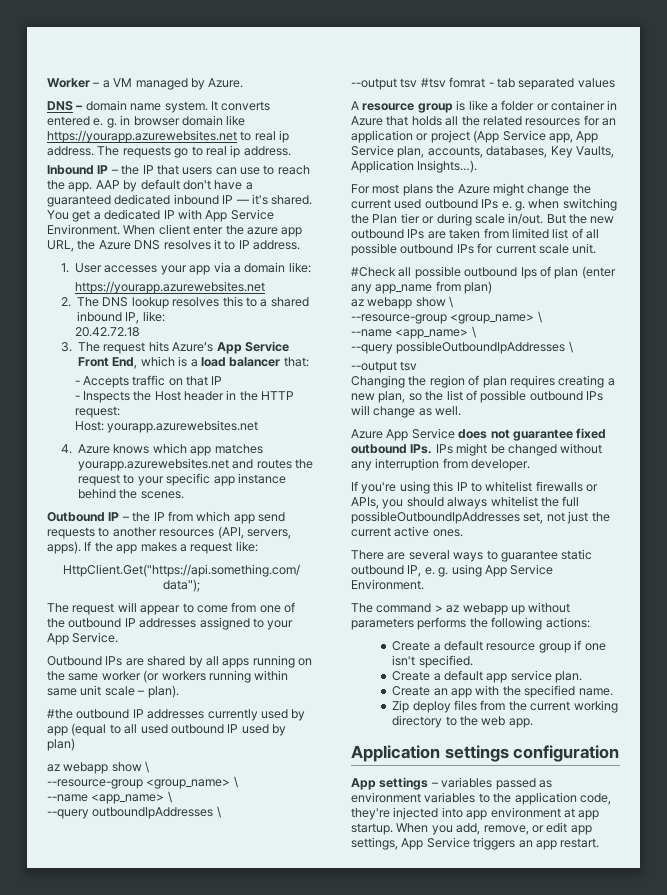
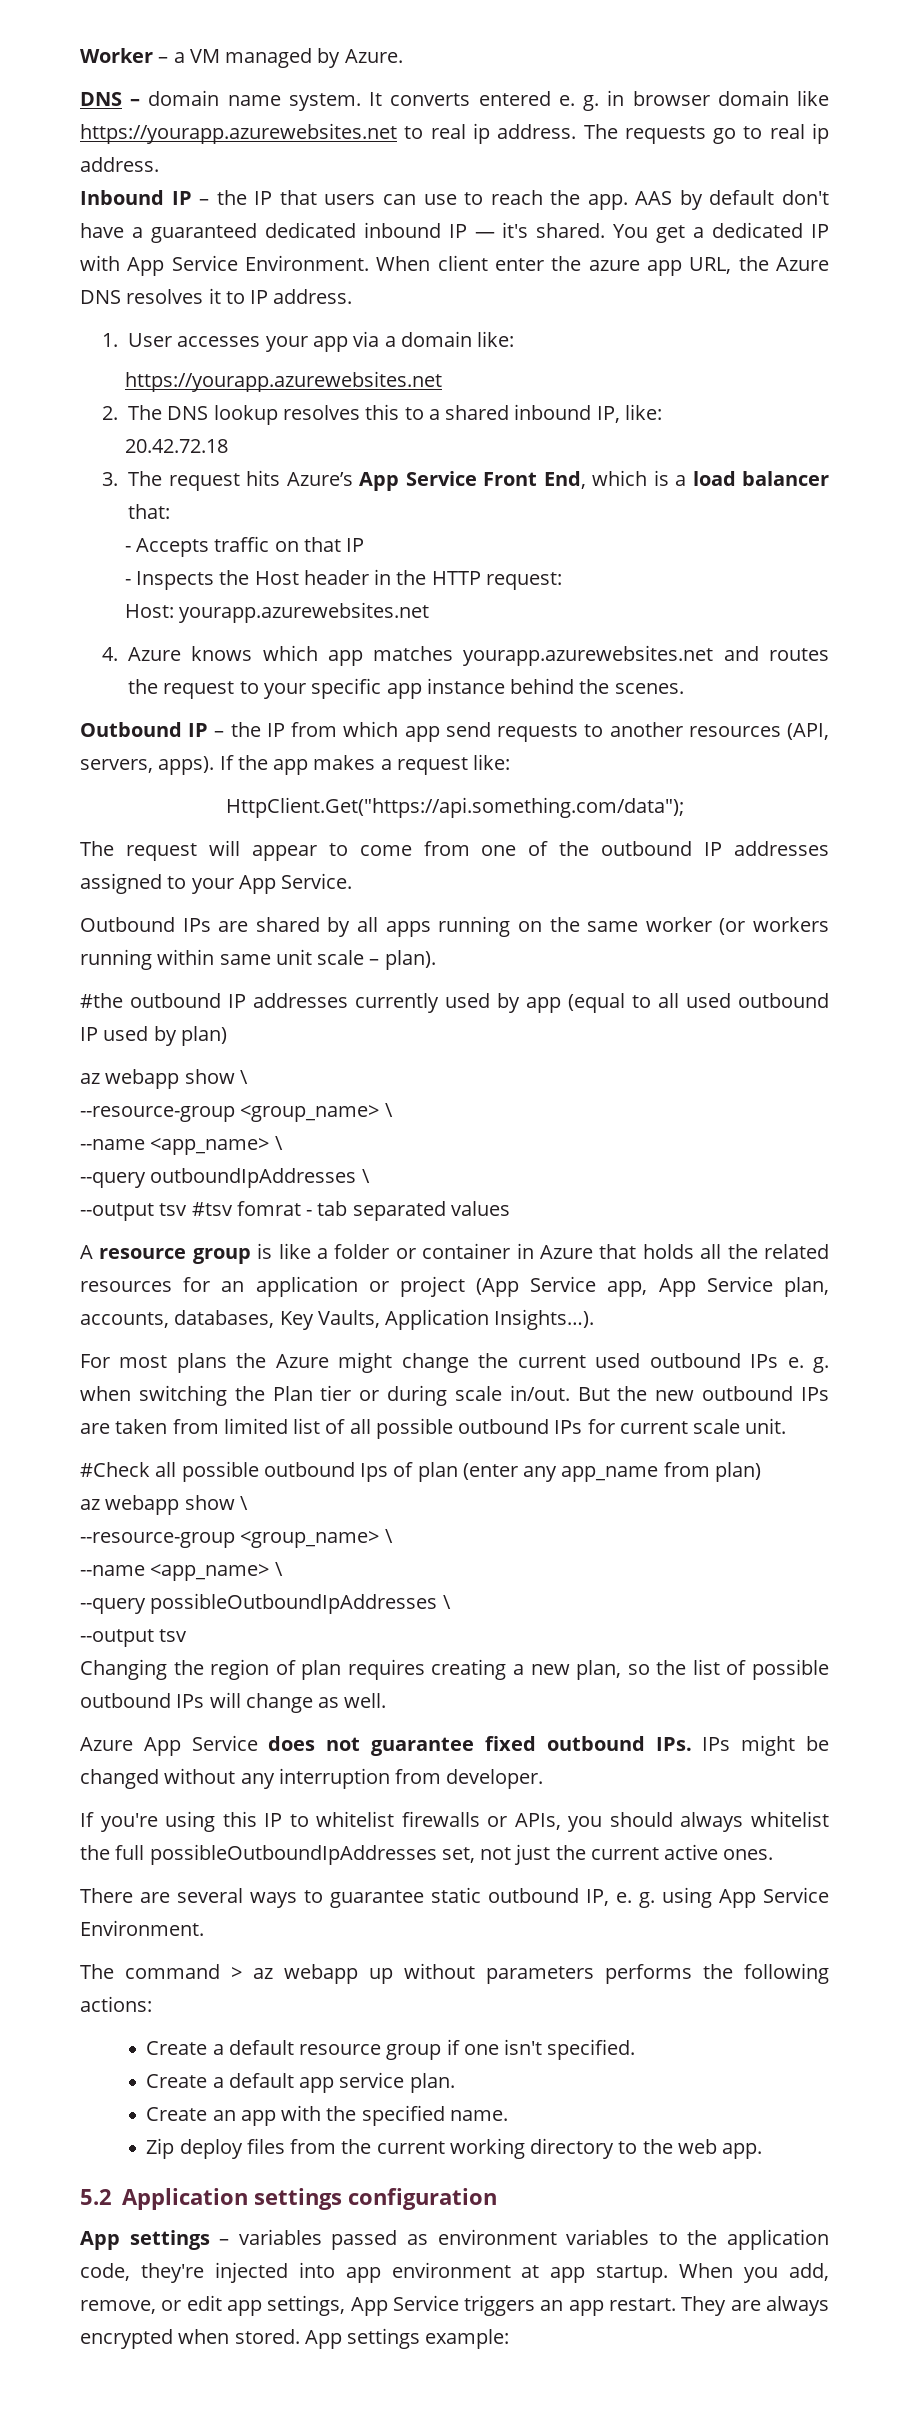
[95,180,120,189] AAP -> [635,191,673,205] AAS
(533, 723) none -> [80,2189,112,2205] 5.2
(600, 843) none -> [681,2296,829,2316] [80,2328,510,2349] They are always encrypted when stored. App settings example:

